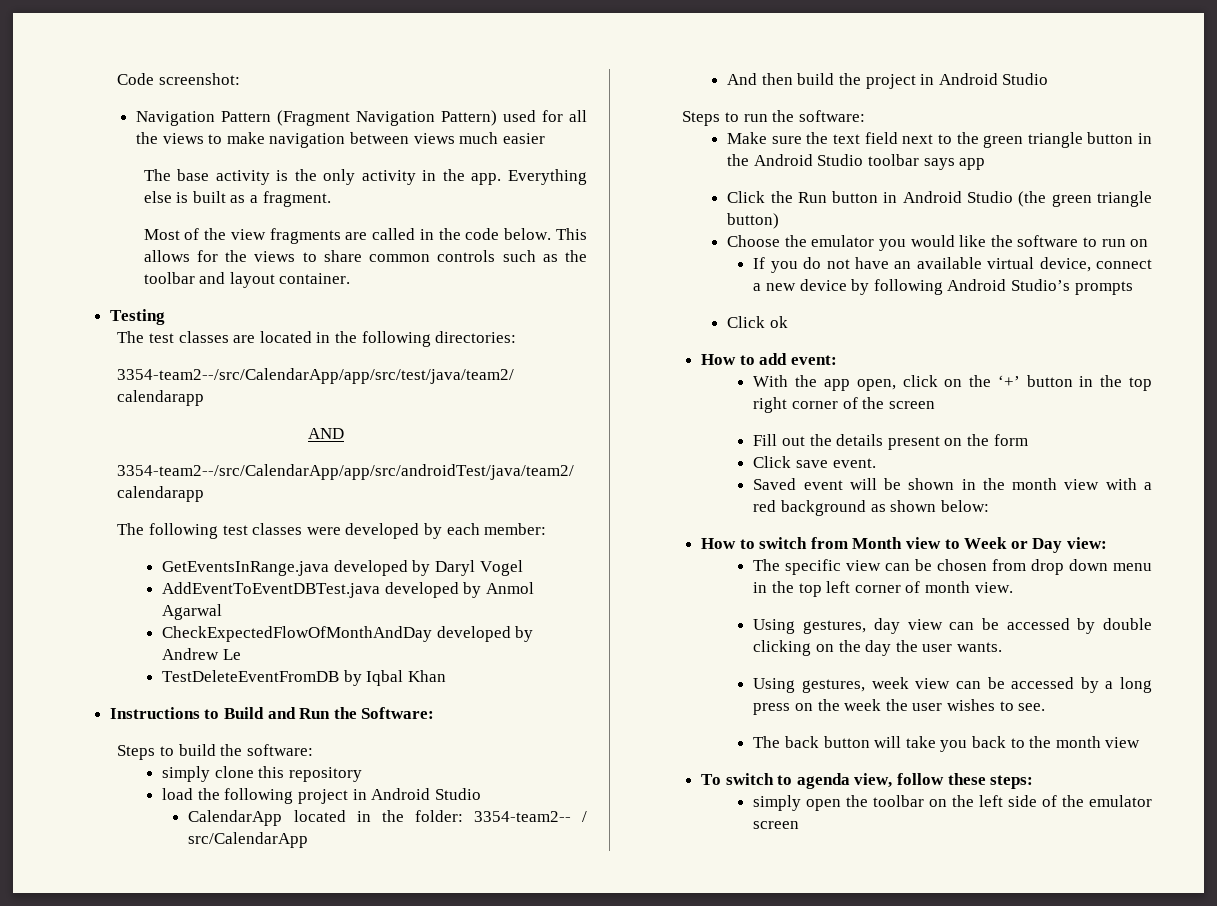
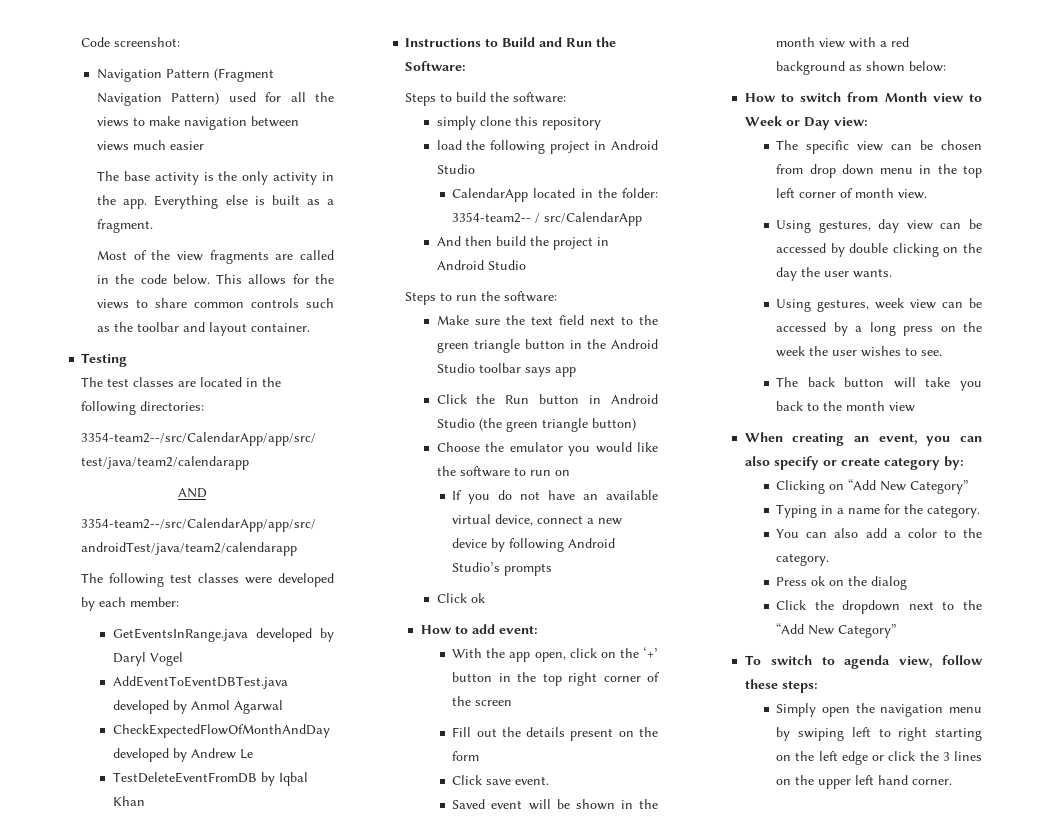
(1141, 742) none -> [744,432,982,446] [744,456,964,470] [776,479,969,494] [776,504,981,518] [776,528,982,538] [776,553,830,566] [776,576,908,590] [776,600,982,614] [776,623,897,638] // When creating an event, you can also specify or create category by: // Clicking on “Add New Category” // Typing in a name for the category. // You can also add a color to the category. // Press ok on the dialog // Click the dropdown next to the “Add New Category”
[753,795,802,811] simply -> [776,703,817,717] Simply
[873,795,1152,807] [753,821,800,829] toolbar on the left side of the emulator screen -> [880,704,982,717] [776,727,982,741] [776,751,982,765] [776,775,953,789] navigation menu by swiping left to right starting on the left edge or click the 3 lines on the upper left hand corner.

